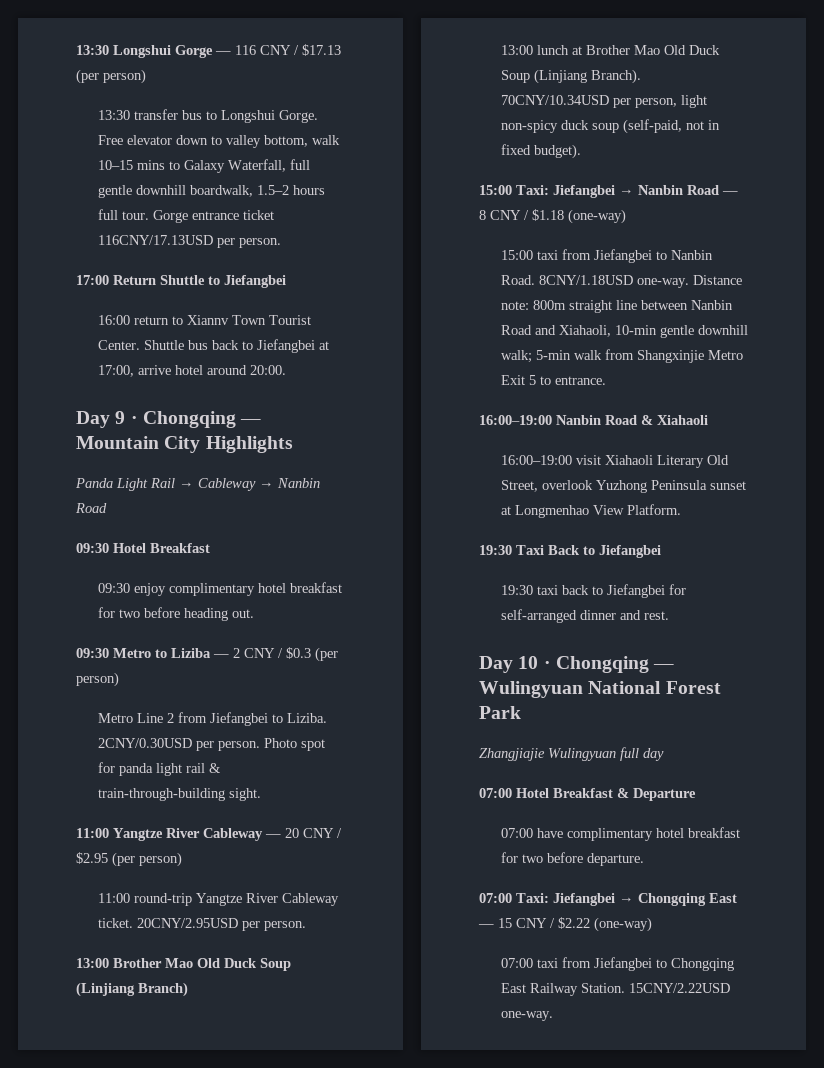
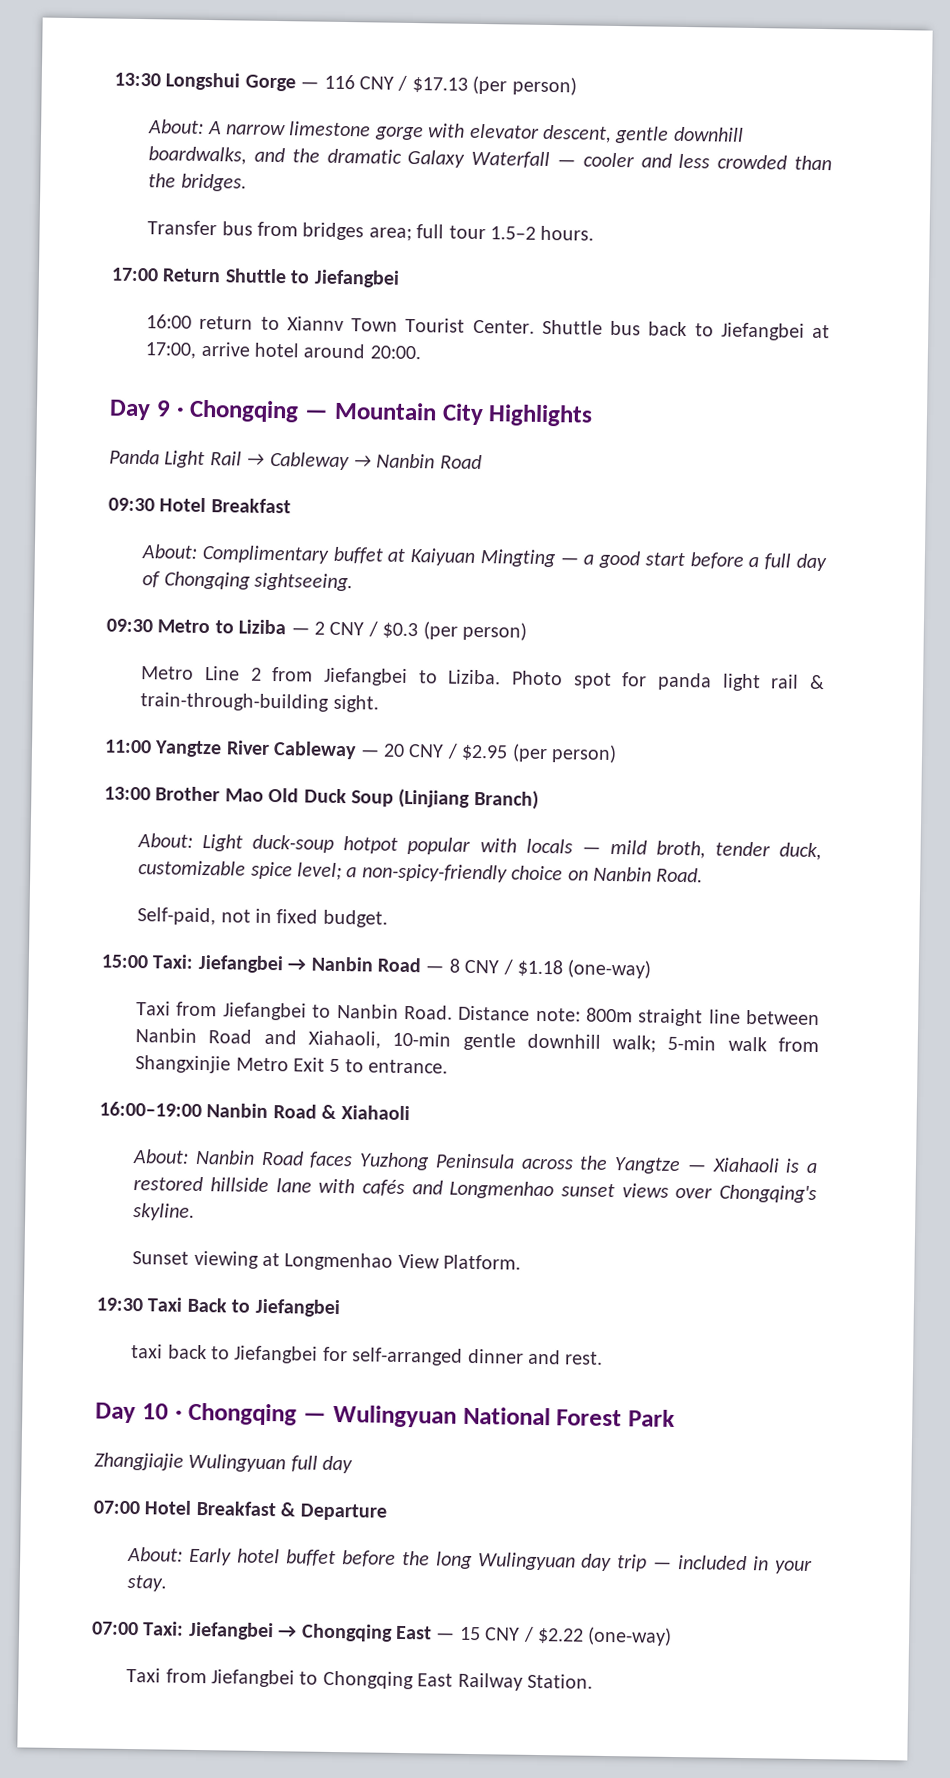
[97,109,318,123] [97,135,340,148] [97,159,310,173] [97,185,325,198] [97,209,274,223] [97,235,281,248] 13:30 transfer bus to Longshui Gorge. Free elevator down to valley bottom, walk 10–15 mins to Galaxy Waterfall, full gentle downhill boardwalk, 1.5–2 hours full tour. Gorge entrance ticket 116CNY/17.13USD per person. -> [148,119,744,144] [148,146,833,171] [148,173,247,192] [147,220,595,241] About: A narrow limestone gorge with elevator descent, gentle downhill boardwalks, and the dramatic Galaxy Waterfall — cooler and less crowded than the bridges. // Transfer bus from bridges area; full tour 1.5–2 hours.
[97,582,342,596] [97,607,254,621] 09:30 enjoy complimentary hotel breakfast for two before heading out. -> [141,544,828,572] [142,571,353,592] About: Complimentary buffet at Kaiyuan Mingting — a good start before a full day of Chongqing sightseeing.
[97,738,260,751] 2CNY/0.30USD per person. -> (502, 677) none
[97,893,339,906] [97,918,306,931] // 11:00 round-trip Yangtze River Cableway ticket. 20CNY/2.95USD per person. -> (617, 754) none
[500,45,720,55] [500,69,641,84] [500,95,707,108] [500,119,682,134] 13:00 lunch at Brother Mao Old Duck Soup (Linjiang Branch). 70CNY/10.34USD per person, light non-spicy duck soup (self-paid, -> [137,833,822,861] [138,860,704,883] [137,907,217,926] About: Light duck-soup hotpot popular with locals — mild broth, tender duck, customizable spice level; a non-spicy-friendly choice on Nanbin Road. // Self-paid,
[533,144,581,159] budget). -> [322,909,388,928] budget.
[500,250,558,260] 15:00 taxi -> [136,1001,172,1016] Taxi
[538,275,689,288] 8CNY/1.18USD one-way. -> (453, 1012) none
[500,455,729,468] [500,480,746,493] 16:00–19:00 visit Xiahaoli Literary Old Street, overlook Yuzhong Peninsula sunset -> [132,1149,818,1175] [133,1176,817,1204] [133,1203,196,1221] [132,1250,259,1269] About: Nanbin Road faces Yuzhong Peninsula across the Yangtze — Xiahaoli is a restored hillside lane with cafés and Longmenhao sunset views over Chongqing's skyline. // Sunset viewing
[500,585,533,595] 19:30 -> (340, 1308) none
[500,827,740,841] [500,852,644,866] 07:00 have complimentary hotel breakfast for two before departure. -> [127,1546,813,1575] [127,1574,168,1592] About: Early hotel buffet before the long Wulingyuan day trip — included in your stay.
[500,958,558,968] 07:00 taxi -> [126,1667,162,1683] Taxi
[628,983,730,993] [500,1011,553,1021] 15CNY/2.22USD one-way. -> (593, 1681) none

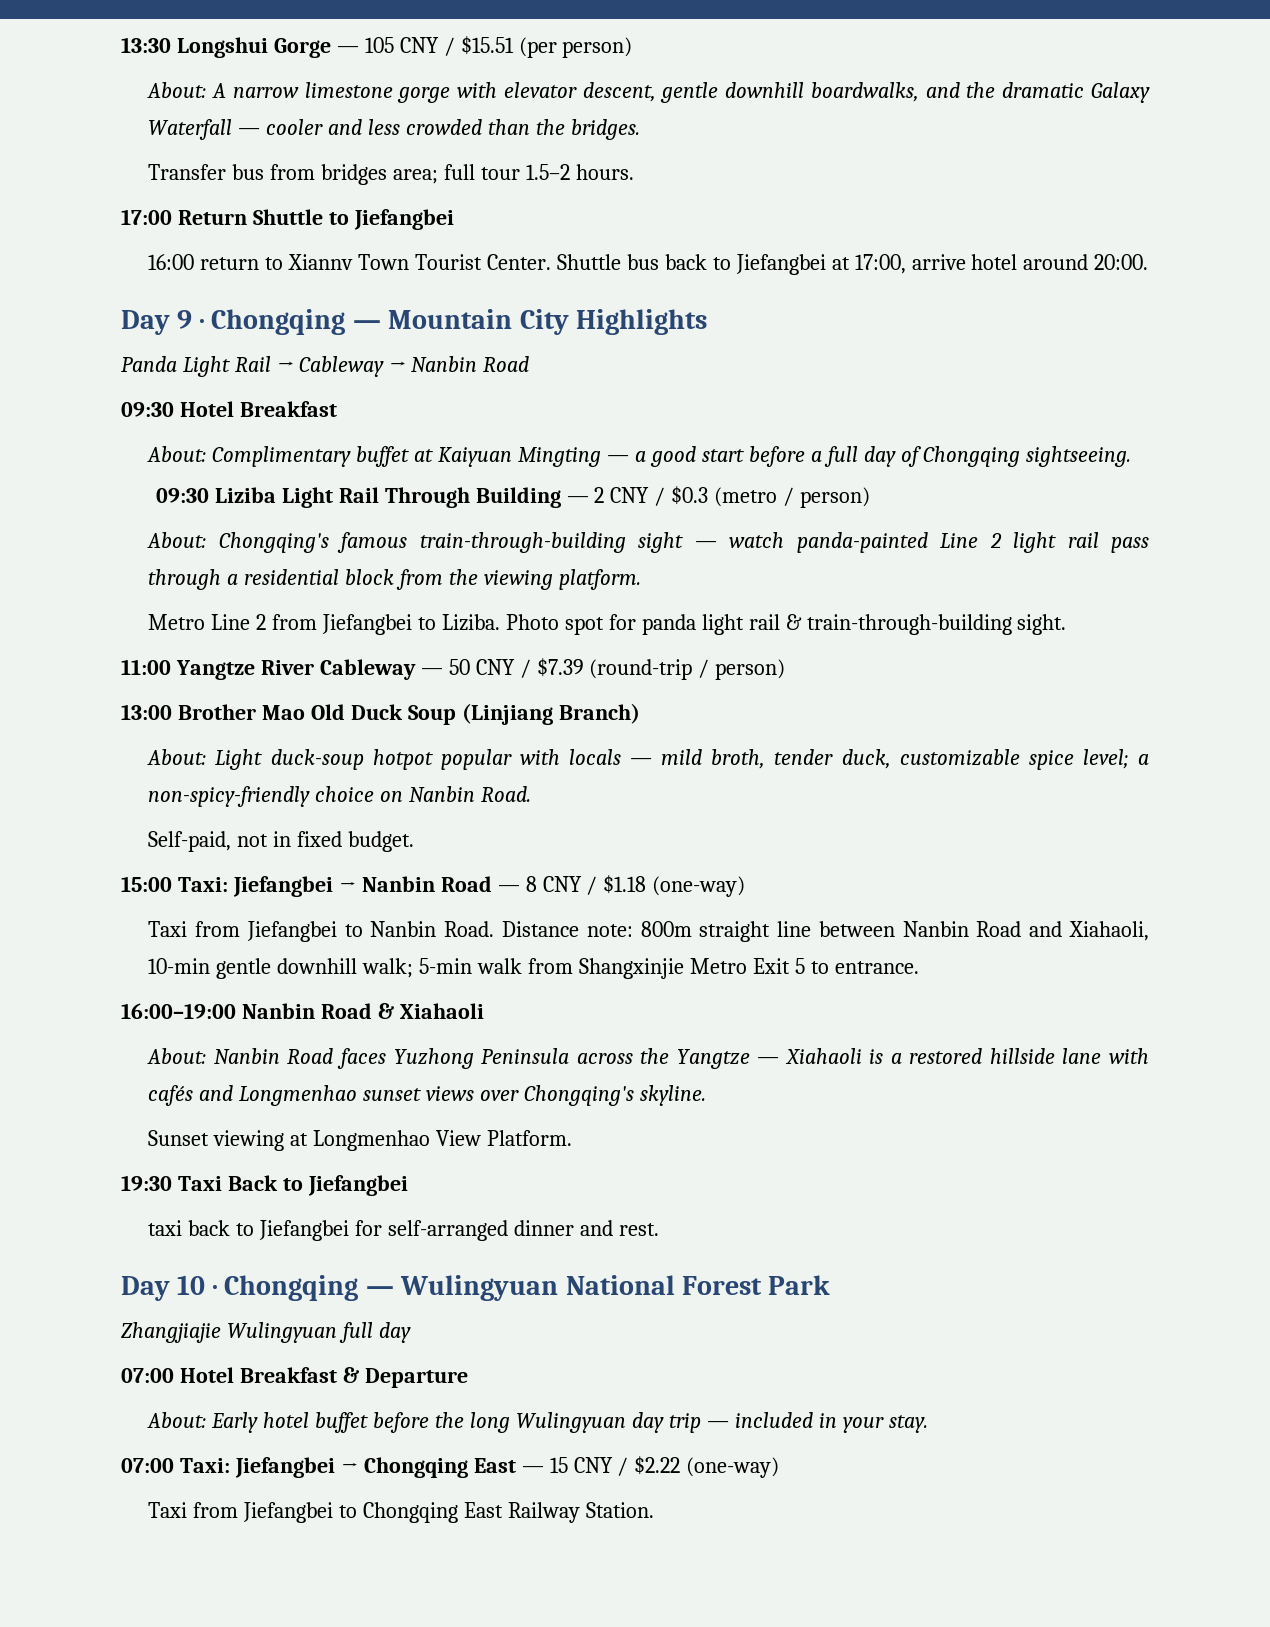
[323,74,468,93] 116 CNY / $17.13 -> [364,36,514,56] 105 CNY / $15.51
[157,619,287,635] Metro to Liziba -> [214,487,561,508] Liziba Light Rail Through Building
[422,621,527,641] (per person) -> [714,487,871,508] [147,532,1149,553] [148,569,641,590] (metro / person) // About: Chongqing's famous train-through-building sight — watch panda-painted Line 2 light rail pass through a residential block from the viewing platform.
[383,743,548,763] 20 CNY / $2.95 (per -> [448,658,710,680] 50 CNY / $7.39 (round-trip /

